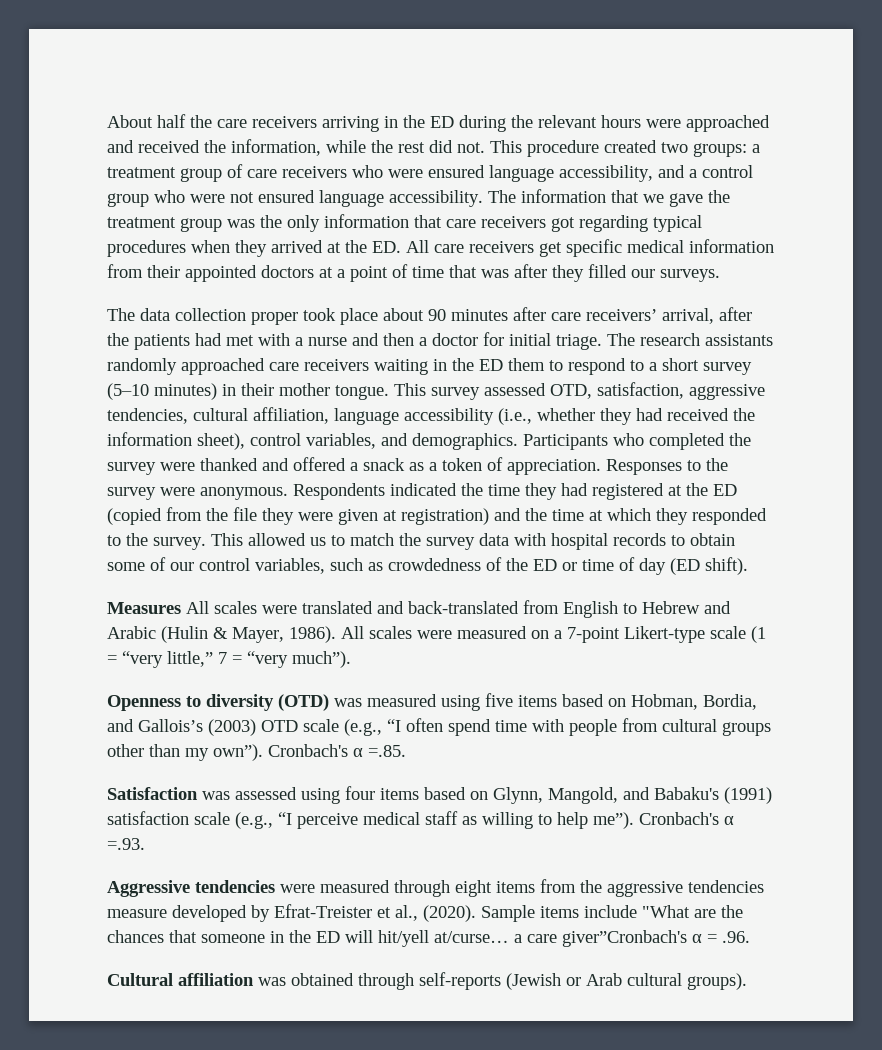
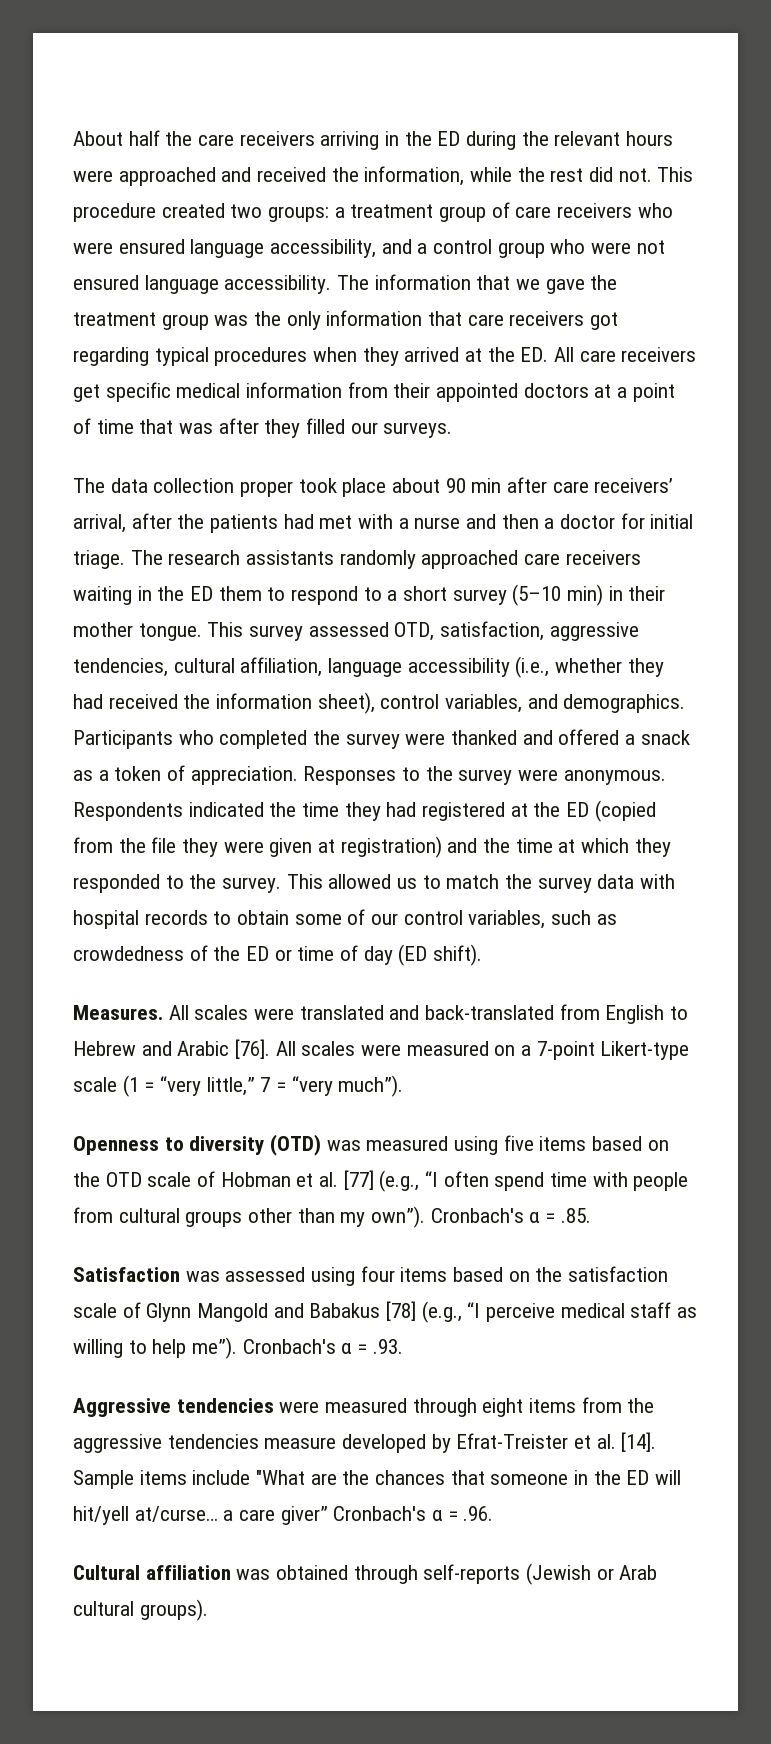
[451,309,508,321] minutes -> [471,478,502,493] min
[154,383,217,400] minutes) -> [567,584,604,606] min)
[107,602,181,614] Measures -> [73,1005,163,1020] Measures.
[161,626,336,643] (Hulin & Mayer, 1986). -> [235,1039,271,1059] [76].
[631,694,757,710] [107,719,339,736] Hobman, Bordia, and Gallois’s (2003) OTD scale -> [73,1170,374,1190] the OTD scale of Hobman et al. [77]
[368,745,406,757] =.85. -> [545,1208,591,1223] = .85.
[493,787,772,804] [107,811,230,825] Glynn, Mangold, and Babaku's (1991) satisfaction scale -> [535,1266,669,1282] [73,1301,417,1322] the satisfaction scale of Glynn Mangold and Babakus [78]
[107,838,145,850] =.93. -> [357,1339,403,1354] = .93.
[395,905,476,922] al., (2020). -> [596,1432,657,1452] al. [14].
[562,930,687,947] giver”Cronbach's -> [280,1506,427,1525] giver” Cronbach's

